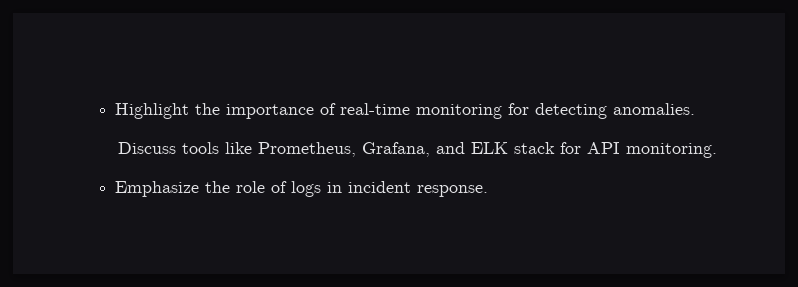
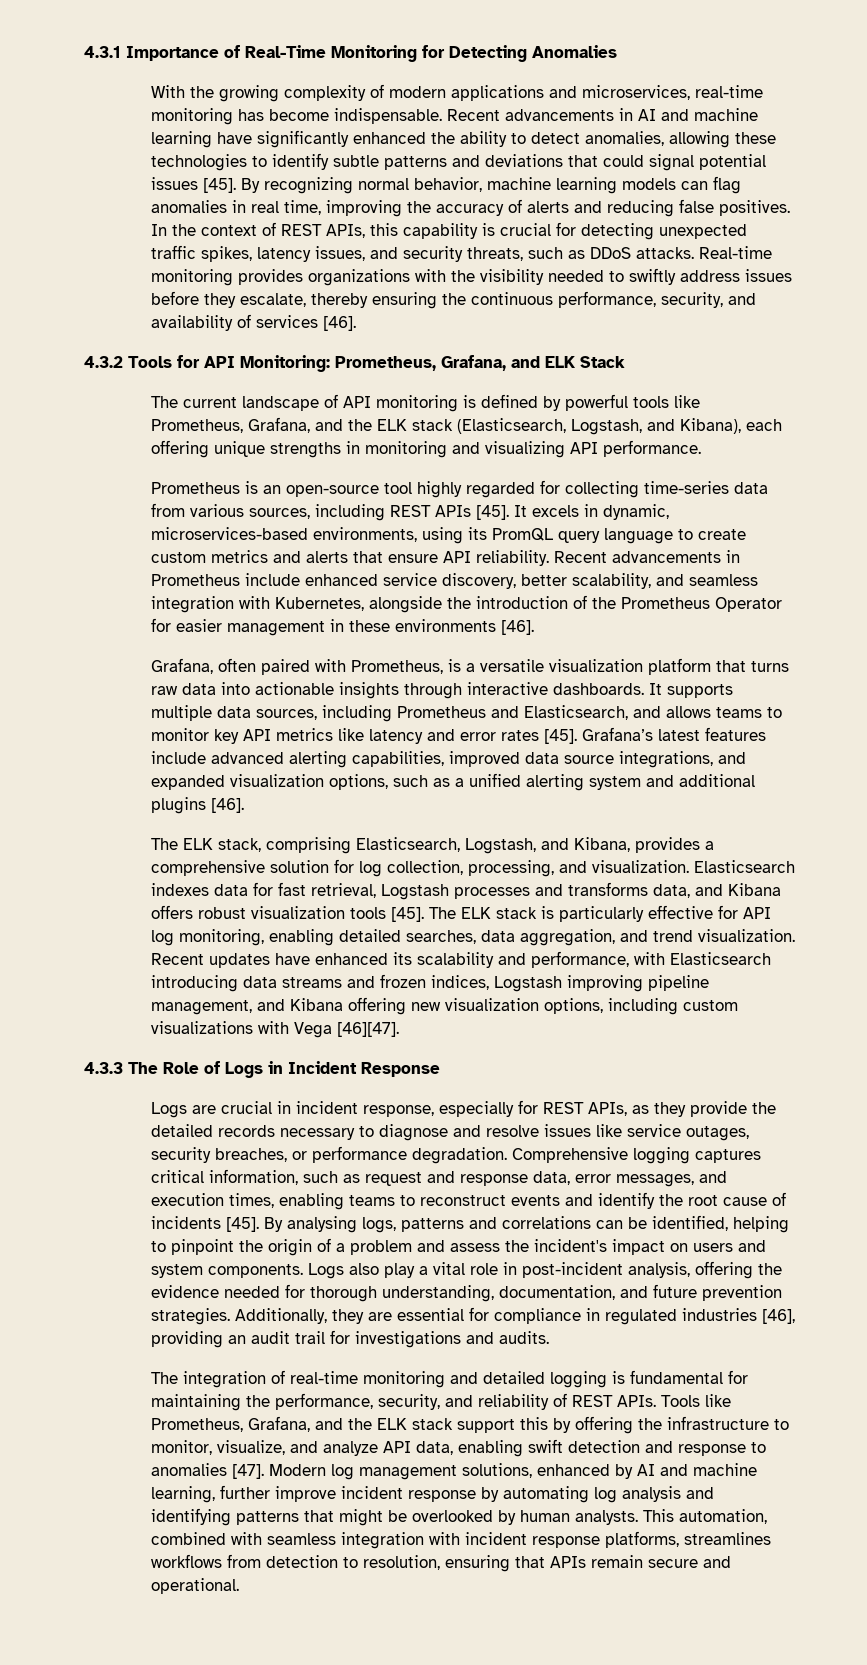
[115,103,696,119] [118,142,177,154] Highlight the importance of real-time monitoring for detecting anomalies. // Discuss -> [84,45,617,62] [150,84,763,102] [150,108,758,125] [150,130,776,148] [150,153,766,171] [150,176,741,194] [150,199,790,217] [150,222,747,240] [150,245,772,262] [150,268,792,286] [150,291,756,309] [150,314,356,331] [84,355,625,372] [150,394,628,412] 4.3.1 Importance of Real-Time Monitoring for Detecting Anomalies // With the growing complexity of modern applications and microservices, real-time monitoring has become indispensable. Recent advancements in AI and machine learning have significantly enhanced the ability to detect anomalies, allowing these technologies to identify subtle patterns and deviations that could signal potential issues [45]. By recognizing normal behavior, machine learning models can flag anomalies in real time, improving the accuracy of alerts and reducing false positives. In the context of REST APIs, this capability is crucial for detecting unexpected traffic spikes, latency issues, and security threats, such as DDoS attacks. Real-time monitoring provides organizations with the visibility needed to swiftly address issues before they escalate, thereby ensuring the continuous performance, security, and availability of services [46]. // 4.3.2 Tools for API Monitoring: Prometheus, Grafana, and ELK Stack // The current landscape of API monitoring is defined by powerful
[471,142,718,158] [115,181,489,197] ELK stack for API monitoring. // Emphasize the role of logs in incident response. -> [347,418,782,435] [150,440,701,458] [150,480,768,498] [150,503,669,521] [150,527,746,544] [150,550,740,566] [150,573,758,589] [150,595,782,613] [150,618,534,636] [150,658,789,675] [150,682,733,699] [150,705,782,722] [150,727,766,744] [150,751,746,768] [150,773,755,791] [150,797,244,814] [150,837,714,854] [150,859,795,877] [150,882,781,900] [150,905,771,922] [150,929,795,946] [150,951,771,968] [150,974,709,992] [150,997,738,1015] [150,1021,399,1038] [84,1061,440,1078] [150,1100,776,1118] [150,1124,749,1141] [150,1146,761,1164] [150,1169,727,1187] [150,1192,786,1210] [150,1215,789,1233] [150,1238,766,1256] [150,1261,782,1279] [150,1284,782,1302] [150,1307,795,1325] [150,1330,549,1348] [150,1370,748,1388] [150,1393,731,1411] [150,1416,789,1434] [150,1439,766,1457] [150,1463,757,1480] [150,1485,714,1503] [150,1508,767,1526] [150,1531,771,1549] [150,1554,731,1572] [150,1578,239,1594] the ELK stack (Elasticsearch, Logstash, and Kibana), each offering unique strengths in monitoring and visualizing API performance. // Prometheus is an open-source tool highly regarded for collecting time-series data from various sources, including REST APIs [45]. It excels in dynamic, microservices-based environments, using its PromQL query language to create custom metrics and alerts that ensure API reliability. Recent advancements in Prometheus include enhanced service discovery, better scalability, and seamless integration with Kubernetes, alongside the introduction of the Prometheus Operator for easier management in these environments [46]. // Grafana, often paired with Prometheus, is a versatile visualization platform that turns raw data into actionable insights through interactive dashboards. It supports multiple data sources, including Prometheus and Elasticsearch, and allows teams to monitor key API metrics like latency and error rates [45]. Grafana’s latest features include advanced alerting capabilities, improved data source integrations, and expanded visualization options, such as a unified alerting system and additional plugins [46]. // The ELK stack, comprising Elasticsearch, Logstash, and Kibana, provides a comprehensive solution for log collection, processing, and visualization. Elasticsearch indexes data for fast retrieval, Logstash processes and transforms data, and Kibana offers robust visualization tools [45]. The ELK stack is particularly effective for API log monitoring, enabling detailed searches, data aggregation, and trend visualization. Recent updates have enhanced its scalability and performance, with Elasticsearch introducing data streams and frozen indices, Logstash improving pipeline management, and Kibana offering new visualization options, including custom visualizations with Vega [46][47]. // 4.3.3 The Role of Logs in Incident Response // Logs are crucial in incident response, especially for REST APIs, as they provide the detailed records necessary to diagnose and resolve issues like service outages, security breaches, or performance degradation. Comprehensive logging captures critical information, such as request and response data, error messages, and execution times, enabling teams to reconstruct events and identify the root cause of incidents [45]. By analysing logs, patterns and correlations can be identified, helping to pinpoint the origin of a problem and assess the incident's impact on users and system components. Logs also play a vital role in post-incident analysis, offering the evidence needed for thorough understanding, documentation, and future prevention strategies. Additionally, they are essential for compliance in regulated industries [46], providing an audit trail for investigations and audits. // The integration of real-time monitoring and detailed logging is fundamental for maintaining the performance, security, and reliability of REST APIs. Tools like Prometheus, Grafana, and the ELK stack support this by offering the infrastructure to monitor, visualize, and analyze API data, enabling swift detection and response to anomalies [47]. Modern log management solutions, enhanced by AI and machine learning, further improve incident response by automating log analysis and identifying patterns that might be overlooked by human analysts. This automation, combined with seamless integration with incident response platforms, streamlines workflows from detection to resolution, ensuring that APIs remain secure and operational.

